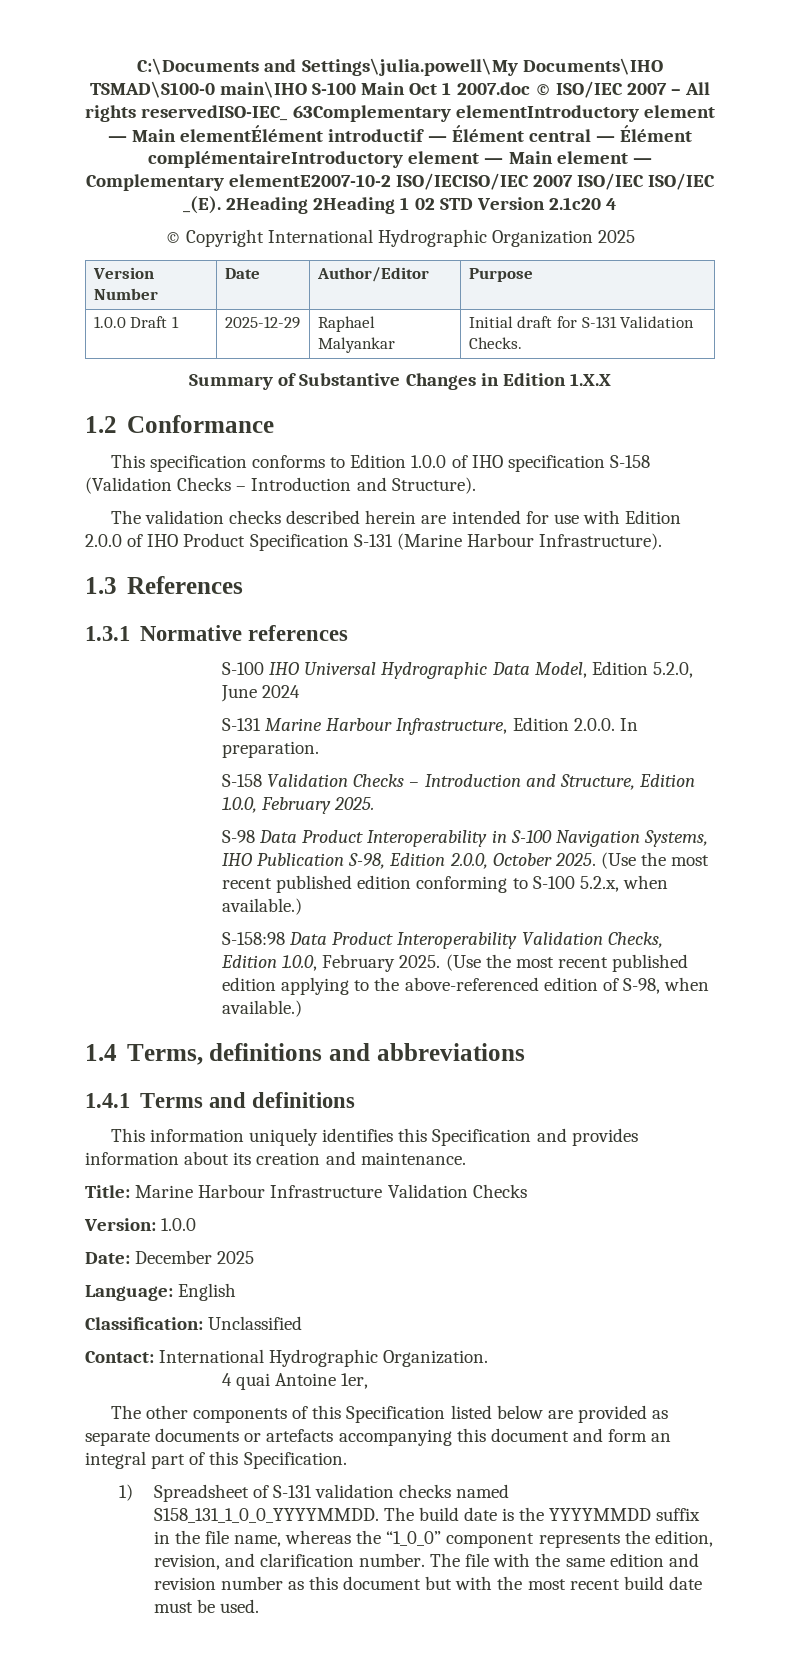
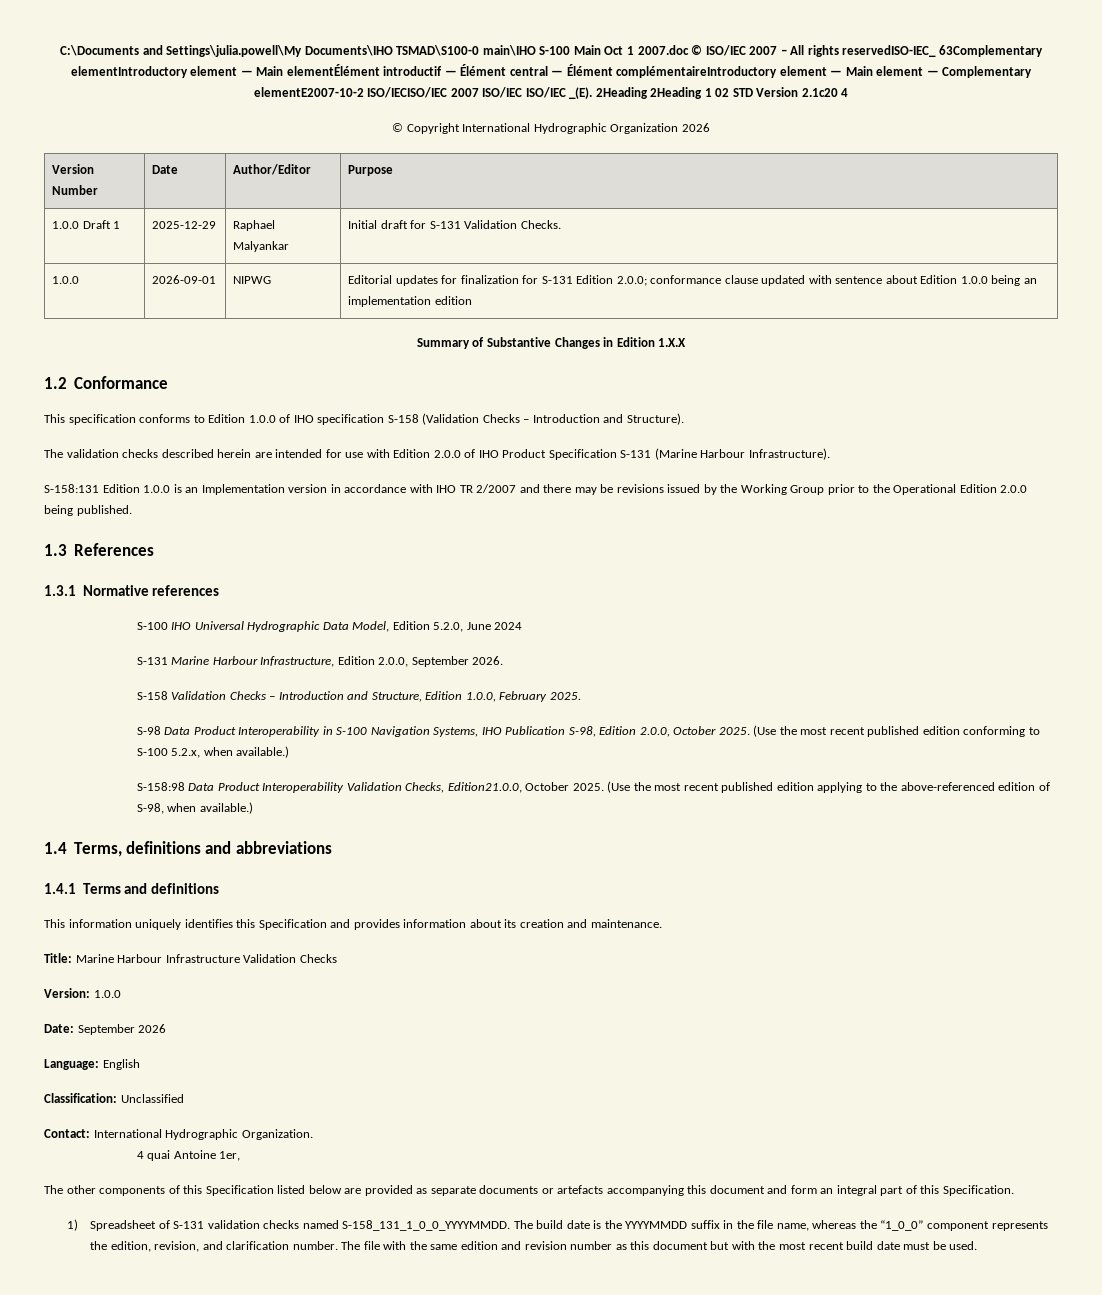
[598,230,636,243] 2025 -> [681,123,710,132] 2026
(522, 343) none -> [52,276,80,284] [152,275,217,284] [233,276,272,284] [348,275,1037,286] [348,296,472,307] // 1.0.0 | 2026-09-01 | NIPWG | Editorial updates for finalization for S-131 Edition 2.0.0; conformance clause updated with sentence about Edition 1.0.0 being an implementation edition
(663, 541) none -> [44,484,1028,495] [44,505,132,516] // S-158:131 Edition 1.0.0 is an Implementation version in accordance with IHO TR 2/2007 and there may be revisions issued by the Working Group prior to the Operational Edition 2.0.0 being published.
[573,718,638,731] [221,741,319,758] 2.0.0. In preparation. -> [378,656,504,667] 2.0.0, September 2026.
[220,954,396,972] Edition 1.0.0, February -> [447,782,570,793] Edition21.0.0, October
[135,1250,255,1264] December 2025 -> [77,1024,167,1035] September 2026
[153,1508,379,1523] S158_131_1_0_0_YYYYMMDD. -> [342,1220,511,1231] S-158_131_1_0_0_YYYYMMDD.

